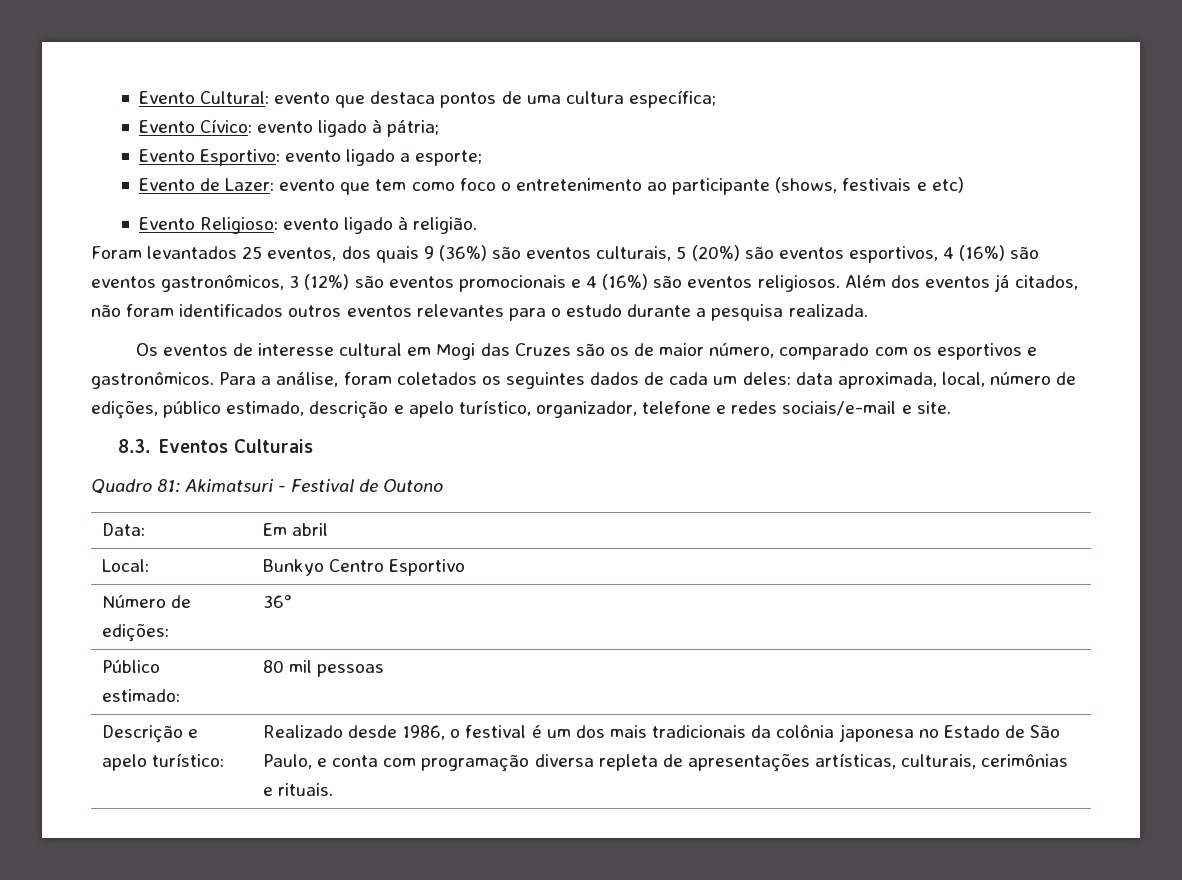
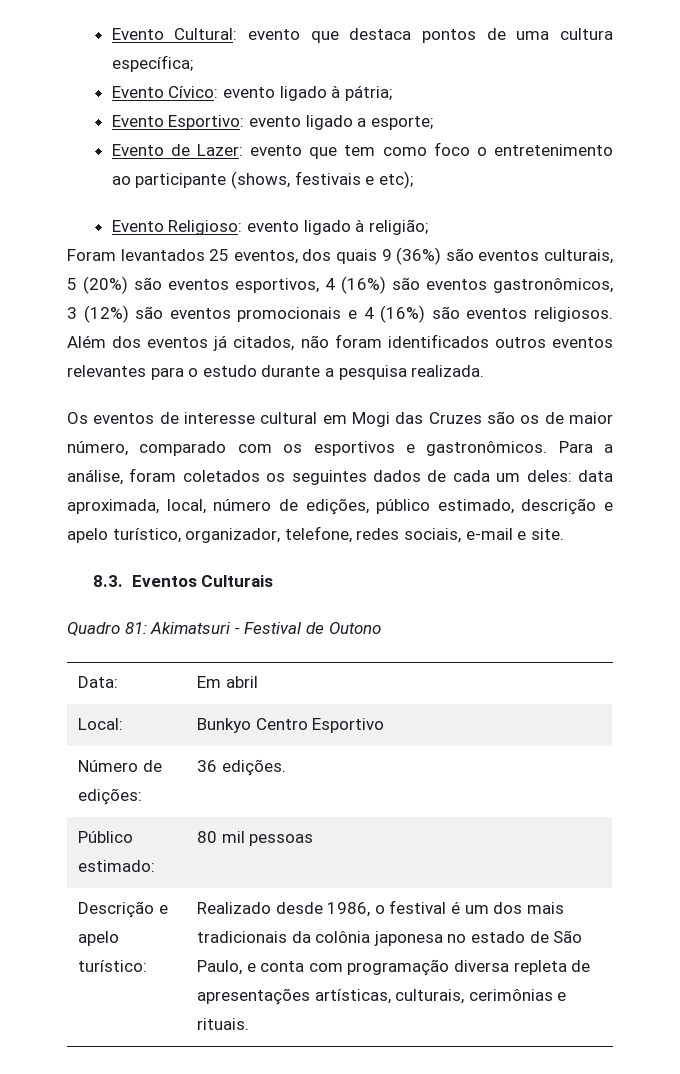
[931,177,964,193] etc) -> [378,171,413,189] etc);
[413,217,478,234] religião. -> [368,219,428,235] religião;
[642,401,897,416] telefone e redes sociais/e-mail -> [284,526,513,543] telefone, redes sociais, e-mail
[262,594,292,608] 36° -> [197,759,286,776] 36 edições.
[943,725,1000,738] Estado -> [470,931,525,943] estado

